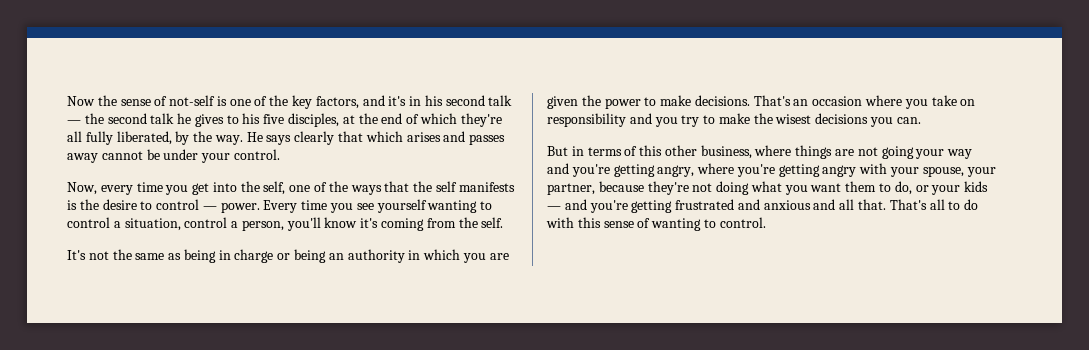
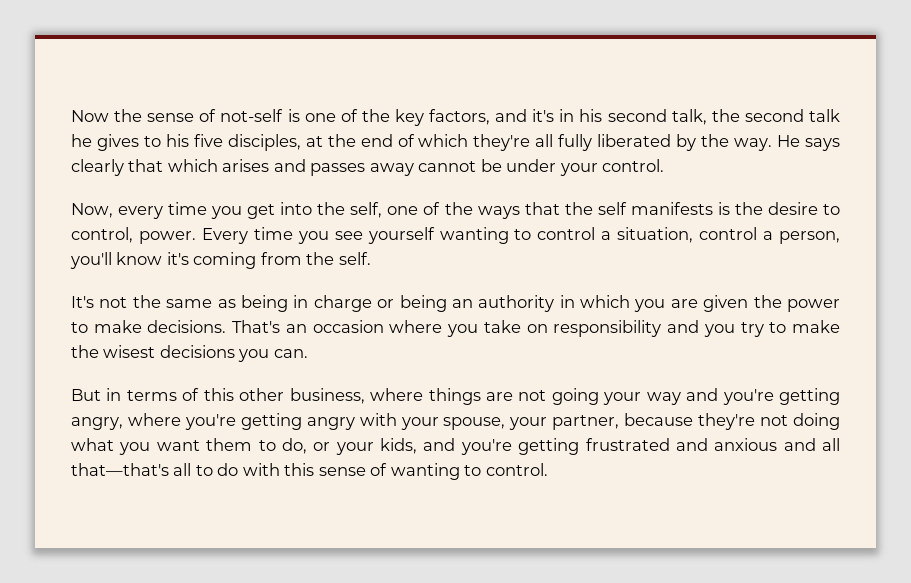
[488,95,513,106] [67,120,81,124] talk — -> [671,109,707,125] talk,
[116,131,172,145] liberated, -> [597,134,672,147] liberated
[156,199,217,210] control — -> [71,227,133,243] control,
[964,181,989,192] [547,206,561,210] kids — -> [380,438,417,454] kids,
[858,199,927,210] that. That's -> [71,463,169,476] that—that's

